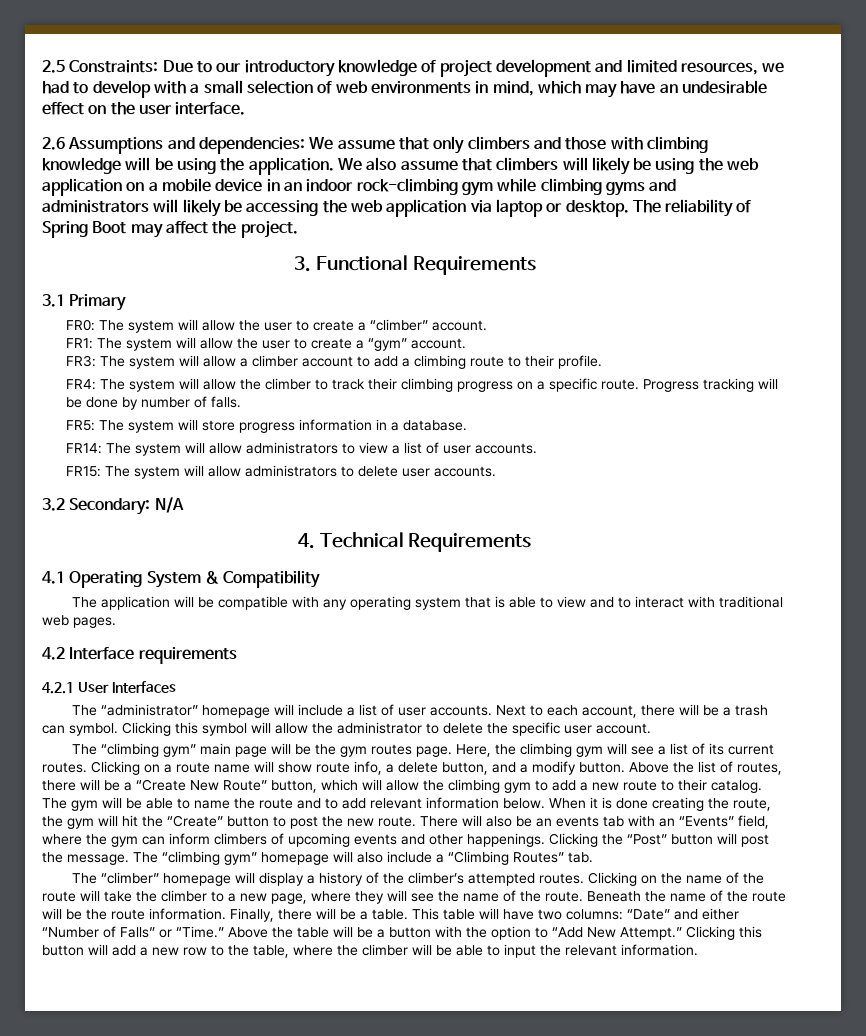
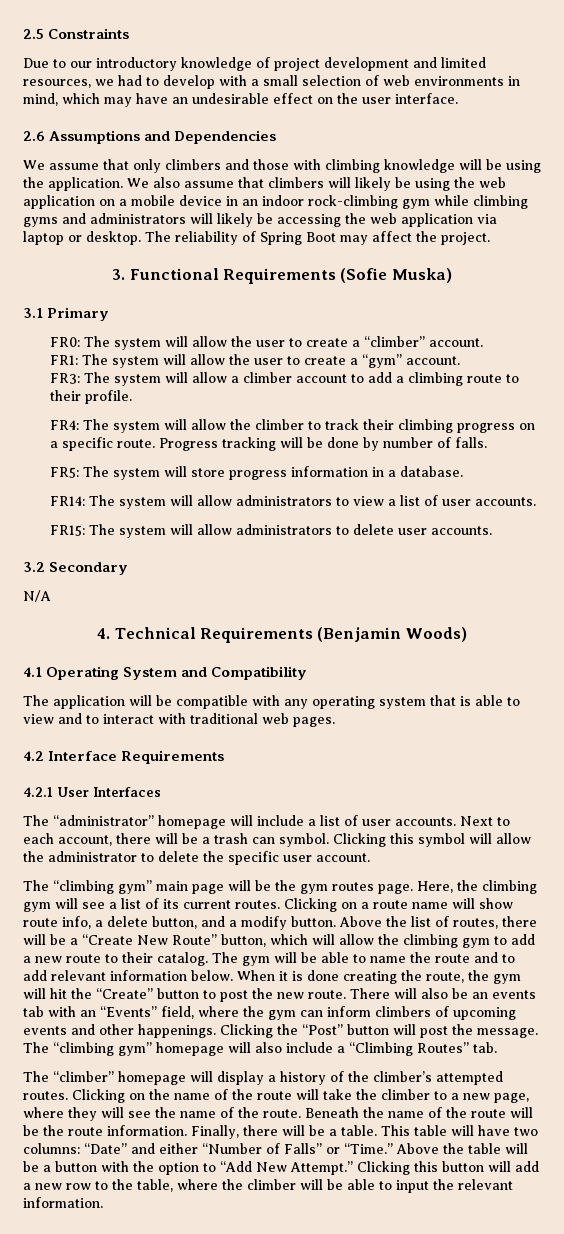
[69,60,159,73] Constraints: -> [48,28,130,39] Constraints //
[198,137,305,154] dependencies: -> [174,130,277,144] Dependencies //
(536, 265) none -> [340,268,452,283] (Sofie Muska)
[69,498,151,515] Secondary: -> [49,562,129,575] Secondary //
(532, 542) none -> [317,627,467,642] (Benjamin Woods)
[204,571,219,584] & -> [181,667,208,677] and
[138,647,237,664] requirements -> [121,750,225,764] Requirements

